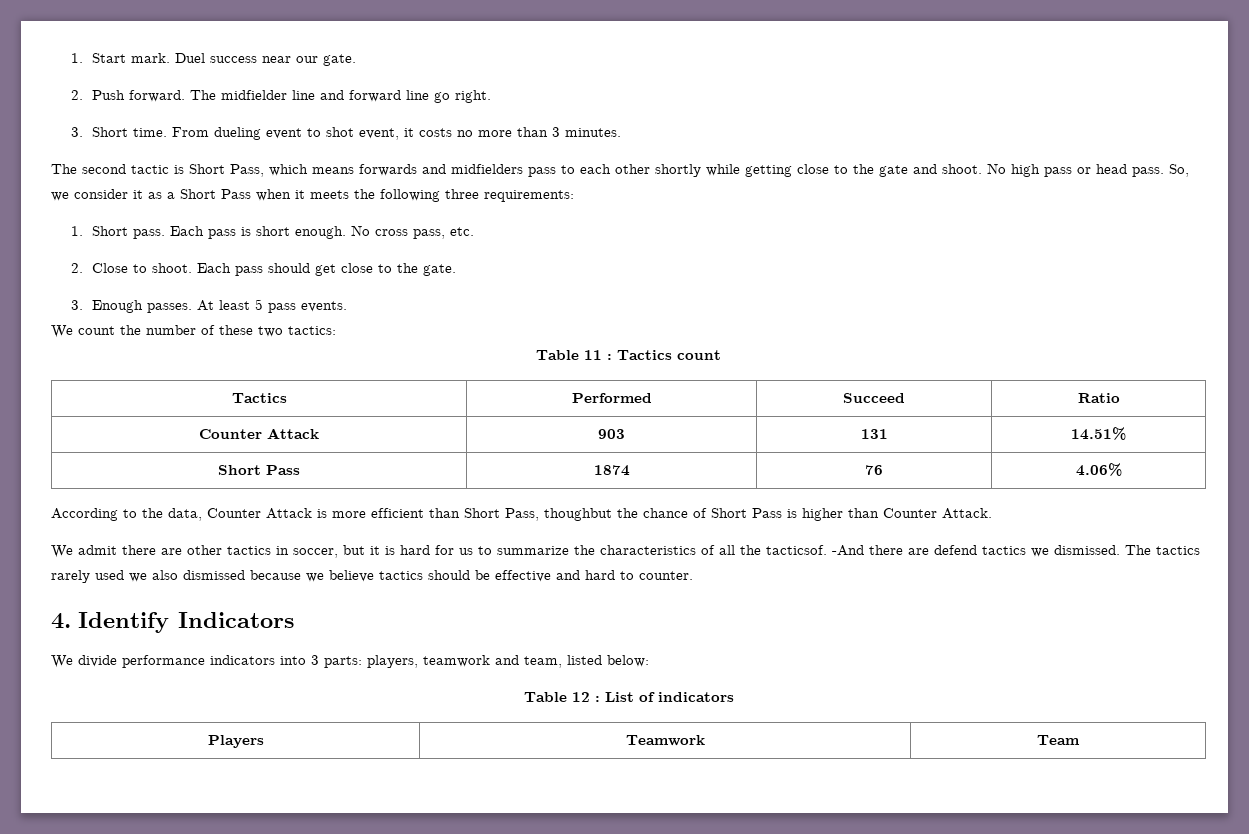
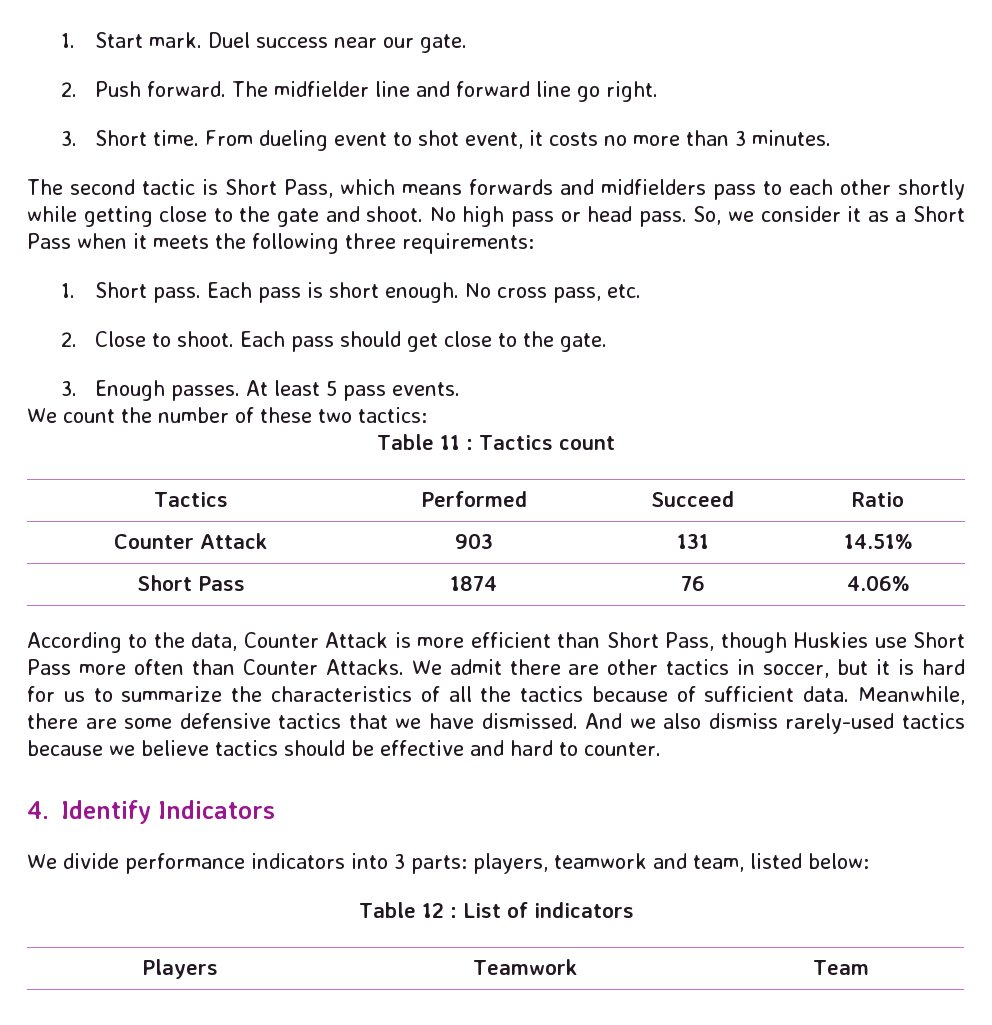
[544,508,843,521] thoughbut the chance of Short Pass is higher -> [720,632,966,653] [27,659,184,675] though Huskies use Short Pass more often
[942,508,992,519] Attack. // -> [325,659,404,675] Attacks.
[766,545,1200,557] [51,570,245,583] tacticsof. -And there are defend tactics we dismissed. The tactics rarely used we also dismissed -> [520,686,966,705] [27,713,965,734] tactics because of sufficient data. Meanwhile, there are some defensive tactics that we have dismissed. And we also dismiss rarely-used tactics

